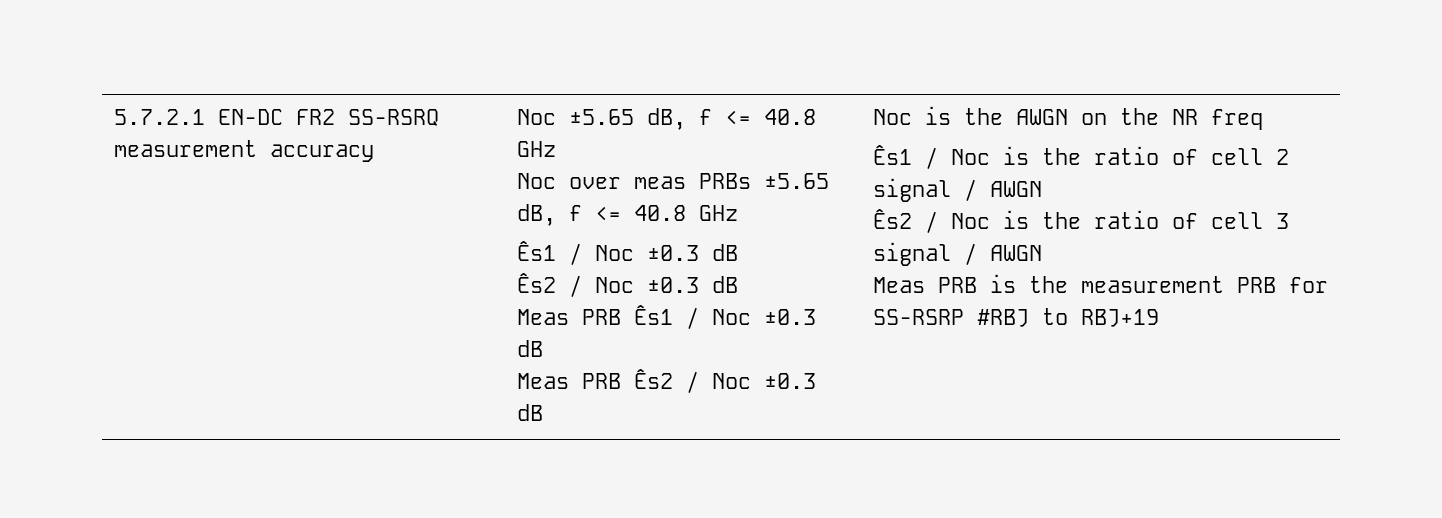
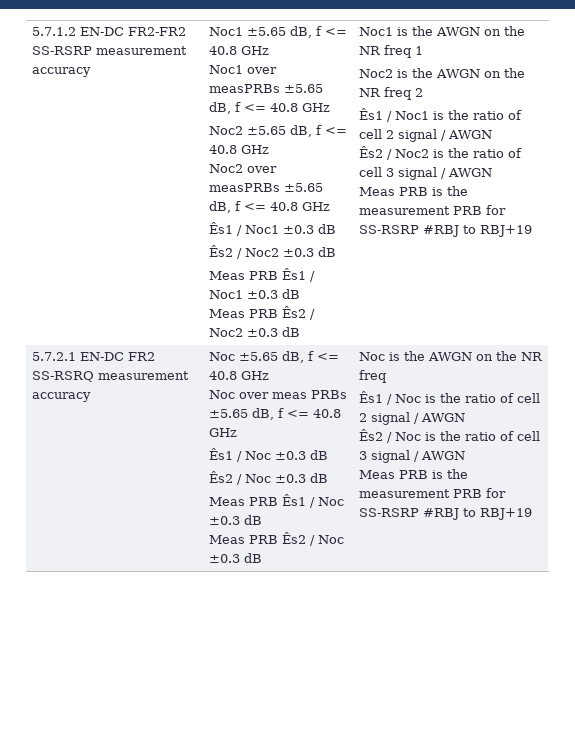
(113, 117) none -> [32,27,187,36] [32,46,188,55] [32,67,92,77] [209,26,348,38] [209,46,270,55] [209,65,278,74] [209,84,324,93] [209,102,331,114] [209,125,348,137] [209,145,270,154] [209,164,278,173] [209,183,324,192] [209,201,331,213] [209,222,337,236] [209,245,337,259] [209,268,316,282] [209,289,301,299] [209,306,316,320] [209,327,301,337] [359,26,526,36] [359,45,424,58] [359,68,526,78] [359,87,424,100] [359,108,523,122] [359,129,493,142] [359,146,523,160] [359,167,493,180] [359,186,469,196] [359,205,507,215] [359,225,533,237] 5.7.1.2 EN-DC FR2-FR2 SS-RSRP measurement accuracy | Noc1 ±5.65 dB, f <= 40.8 GHz // Noc1 over measPRBs ±5.65 dB, f <= 40.8 GHz // Noc2 ±5.65 dB, f <= 40.8 GHz // Noc2 over measPRBs ±5.65 dB, f <= 40.8 GHz // Ês1 / Noc1 ±0.3 dB // Ês2 / Noc2 ±0.3 dB // Meas PRB Ês1 / Noc1 ±0.3 dB // Meas PRB Ês2 / Noc2 ±0.3 dB | Noc1 is the AWGN on the NR freq 1 // Noc2 is the AWGN on the NR freq 2 // Ês1 / Noc1 is the ratio of cell 2 signal / AWGN // Ês2 / Noc2 is the ratio of cell 3 signal / AWGN // Meas PRB is the measurement PRB for SS-RSRP #RBJ to RBJ+19 //

